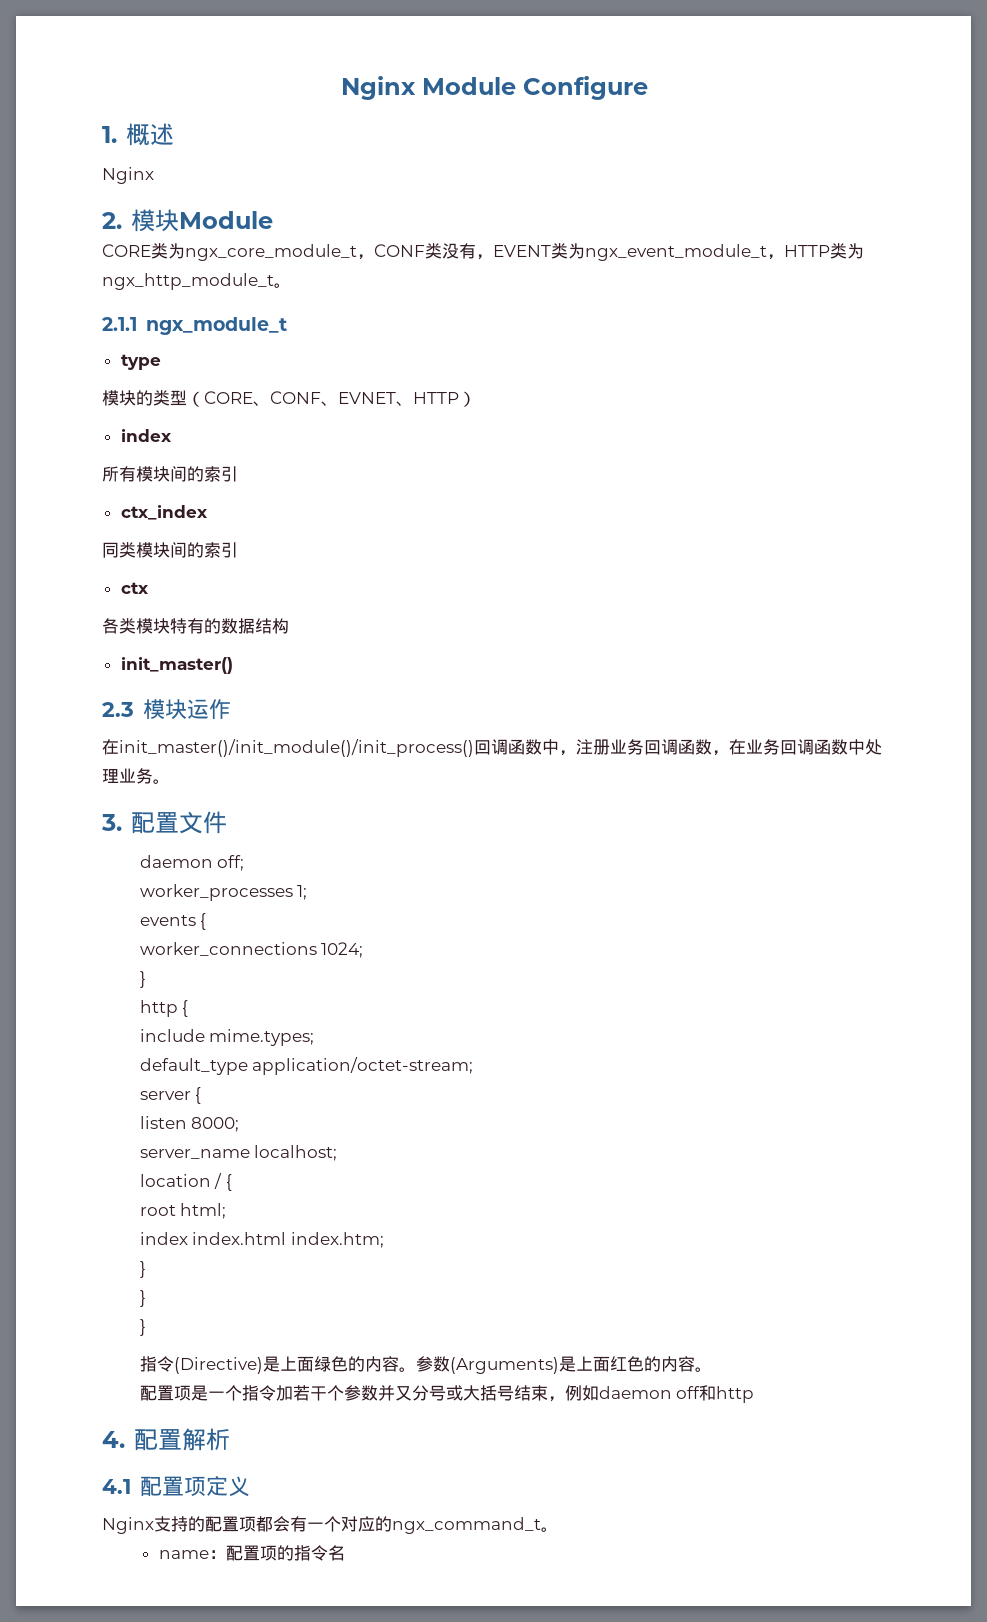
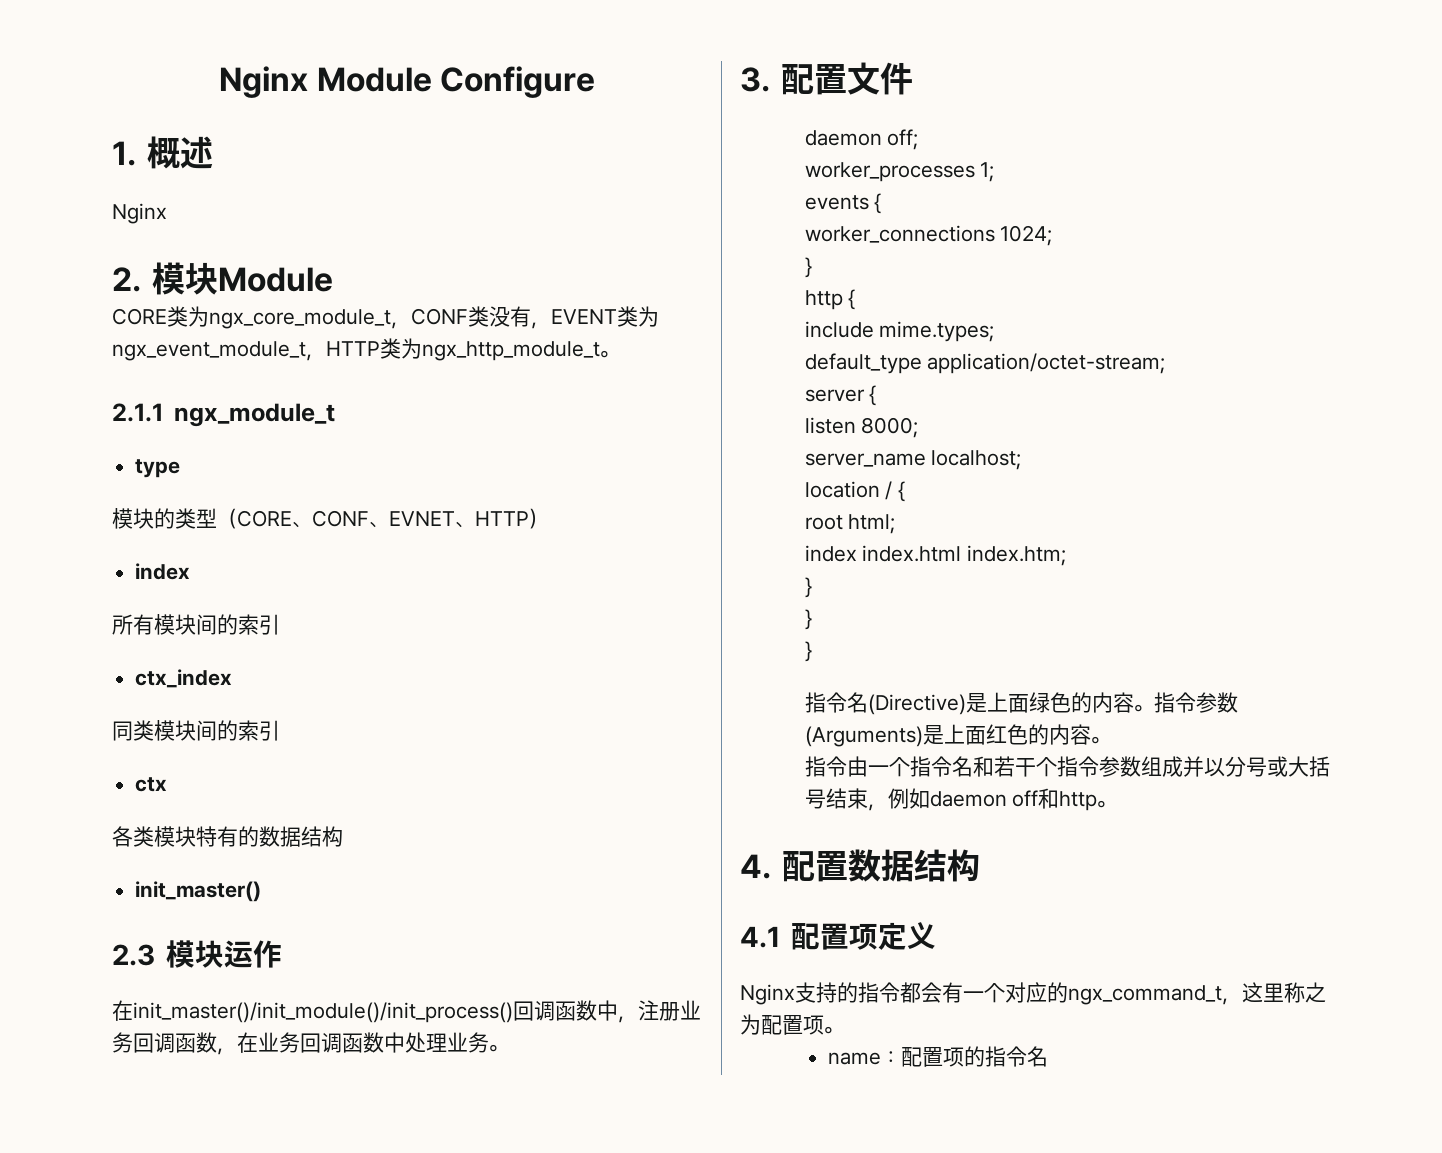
(174, 1364) none -> [846,692,868,713] 名
(416, 1369) none -> [1153,692,1196,713] 指令
[139,1385,412,1401] 配置项是一个指令加若干个参数并又 -> [804,756,1225,777] 指令由一个指令名和若干个指令参数组成并以
(755, 1394) none -> [1097,800,1118,808] 。
[181,1428,230,1451] 解析 -> [847,849,980,882] 数据结构
[205,1516,256,1532] 配置项 -> [858,982,900,1003] 指令
(541, 1525) none -> [1222,982,1326,1005] [740,1014,824,1035] ，这里称之为配置项

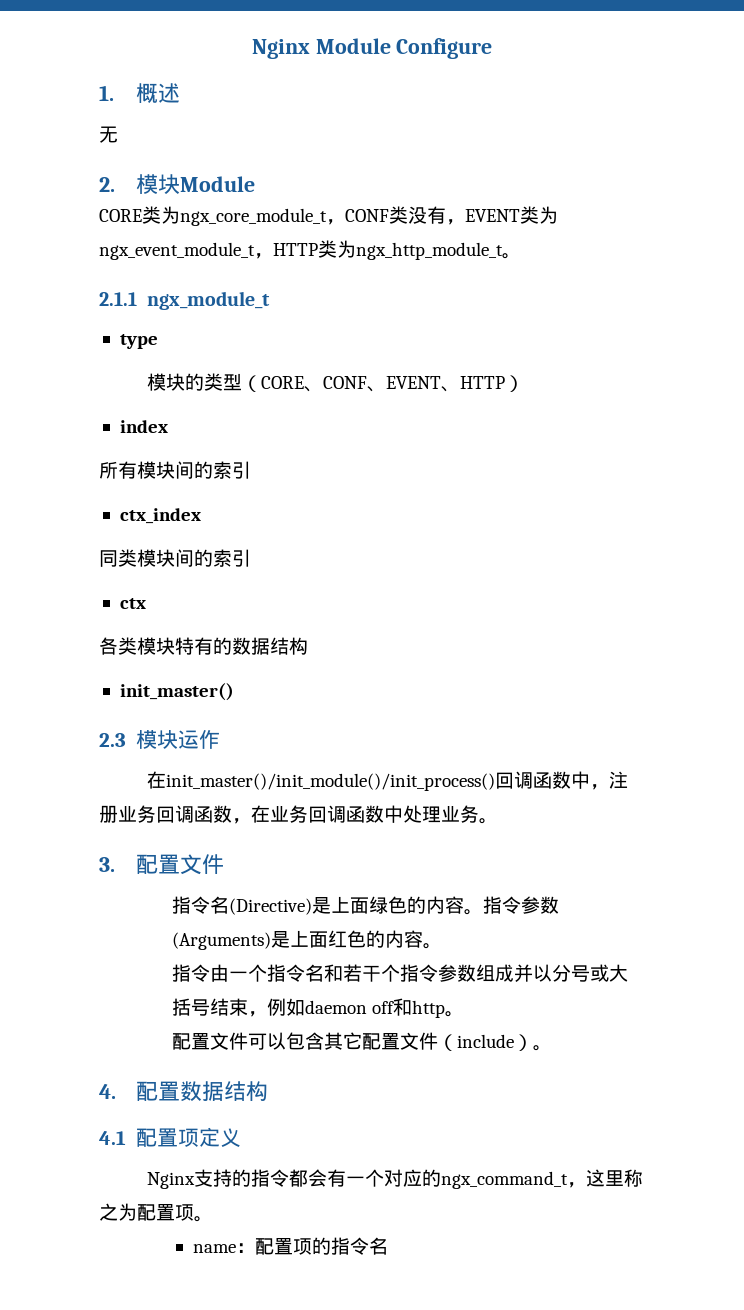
[112,203,167,224] Nginx -> [99,126,118,143] 无
[389,511,455,526] EVNET -> [386,376,442,389] EVENT
[804,129,919,150] [804,162,995,182] [804,193,882,214] [804,225,1053,246] [804,257,812,278] [804,289,856,310] [804,321,995,342] [804,353,1166,374] [804,385,877,406] [804,417,919,438] [804,450,1022,470] [804,481,905,502] [804,514,896,534] [804,545,1066,566] [804,577,812,598] [804,609,812,630] [804,641,812,662] // daemon off; // worker_processes 1; // events { // worker_connections 1024; // } // http { // include mime.types; // default_type application/octet-stream; // server { // listen 8000; // server_name localhost; // location / { // root html; // index index.html index.htm; // } // } // } -> (224, 864) none
(1118, 804) none -> [172,1032,553,1051] // 配置文件可以包含其它配置文件（include）。

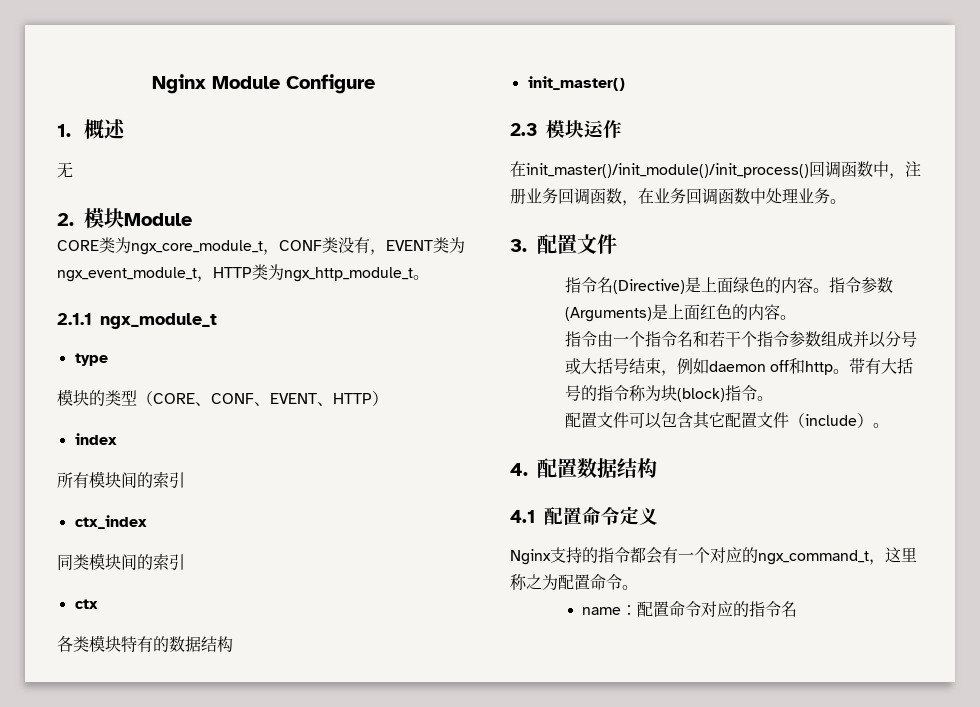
(465, 1014) none -> [849,358,914,374] [564,385,773,402] 带有大括号的指令称为块(block)指令。
[177,1128,199,1147] 项 -> [582,506,620,525] 命令
[175,1204,194,1221] 项 -> [590,574,622,590] 命令
[293,1238,313,1255] 项 -> [669,601,734,617] 命令对应

